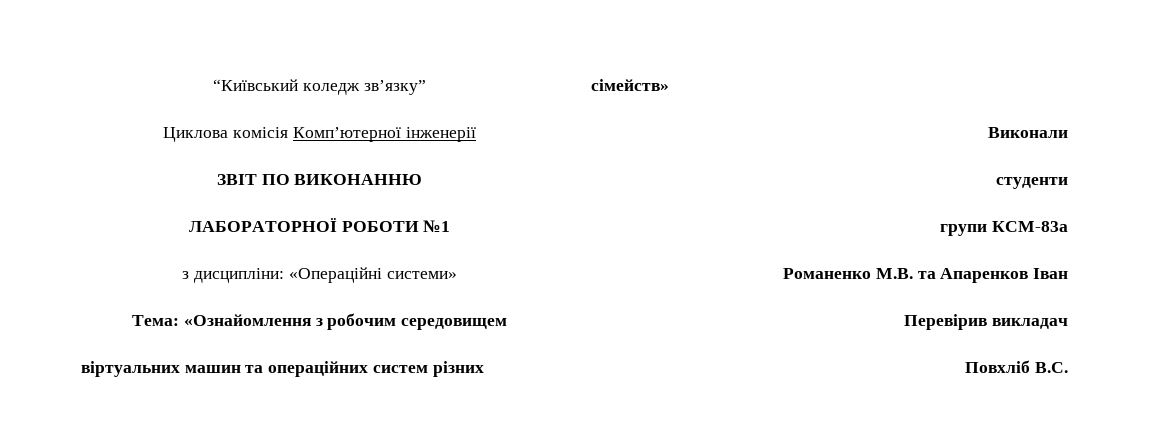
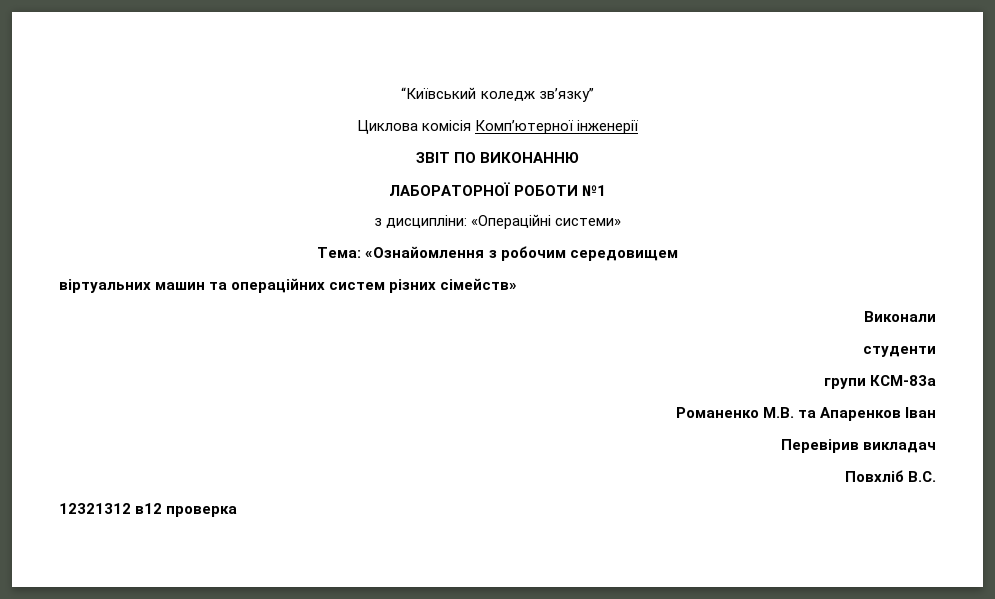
(1068, 367) none -> [59,503,238,517] // 12321312 в12 проверка

